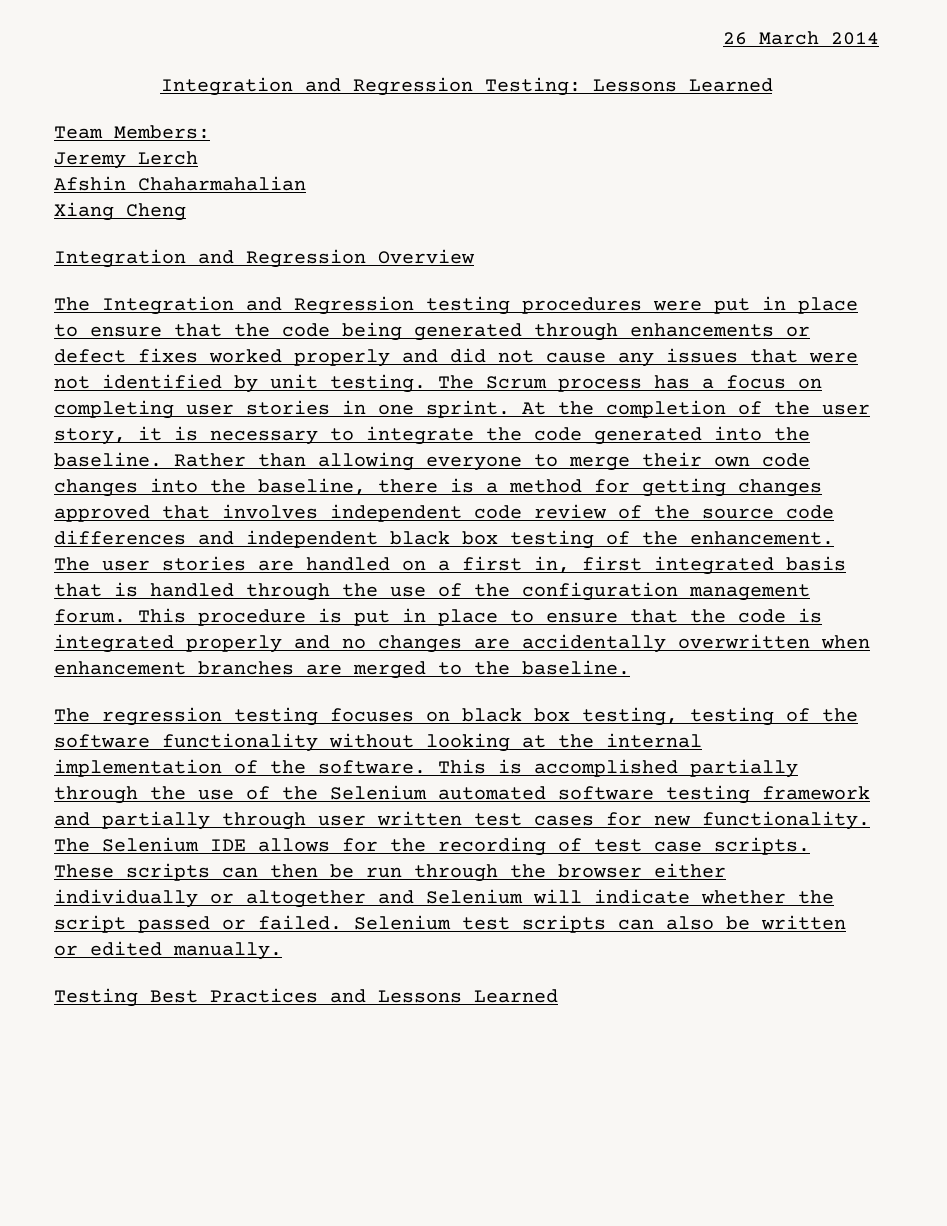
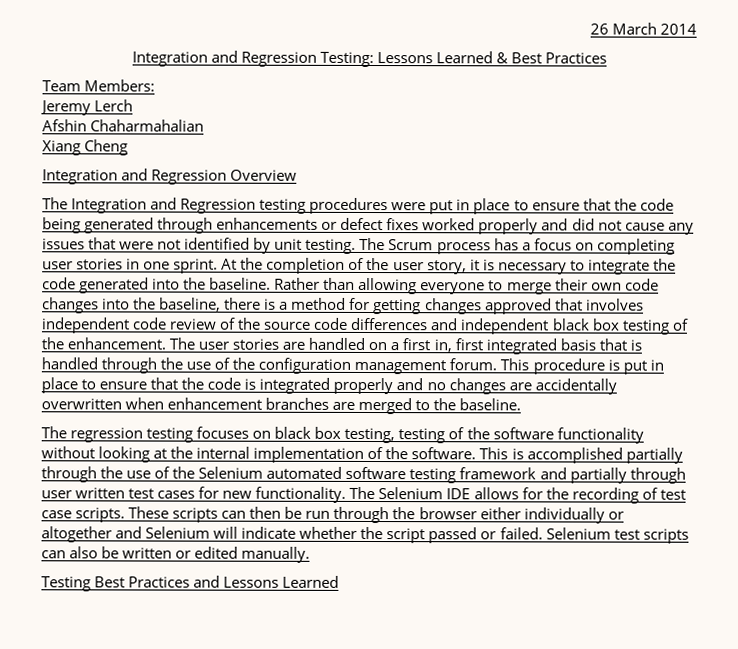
(773, 85) none -> [496,52,608,64] & Best Practices

